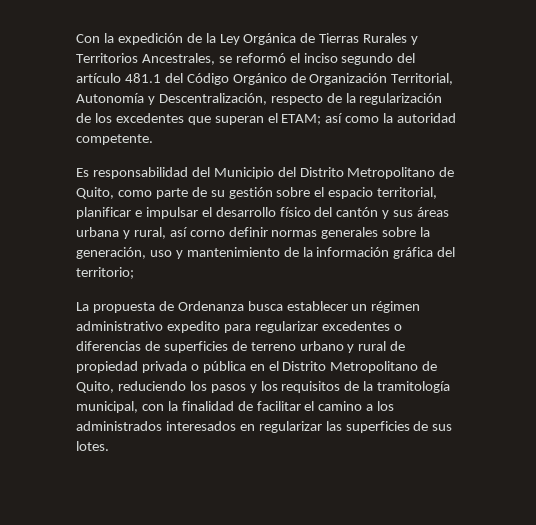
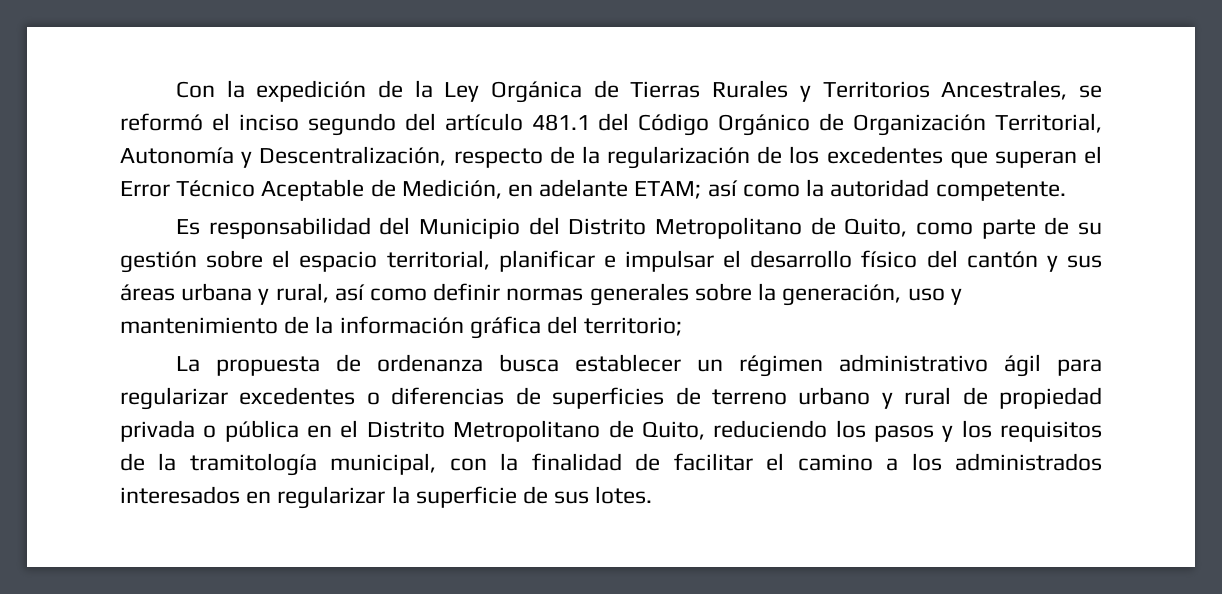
(278, 118) none -> [120,179,629,201] Error Técnico Aceptable de Medición, en adelante
[189,230,225,237] corno -> [370,288,428,301] como
[177,301,244,311] Ordenanza -> [376,354,483,372] ordenanza
[166,321,220,333] expedito -> [1003,354,1041,377] ágil
[325,421,410,433] las superficies -> [391,486,517,508] la superficie

